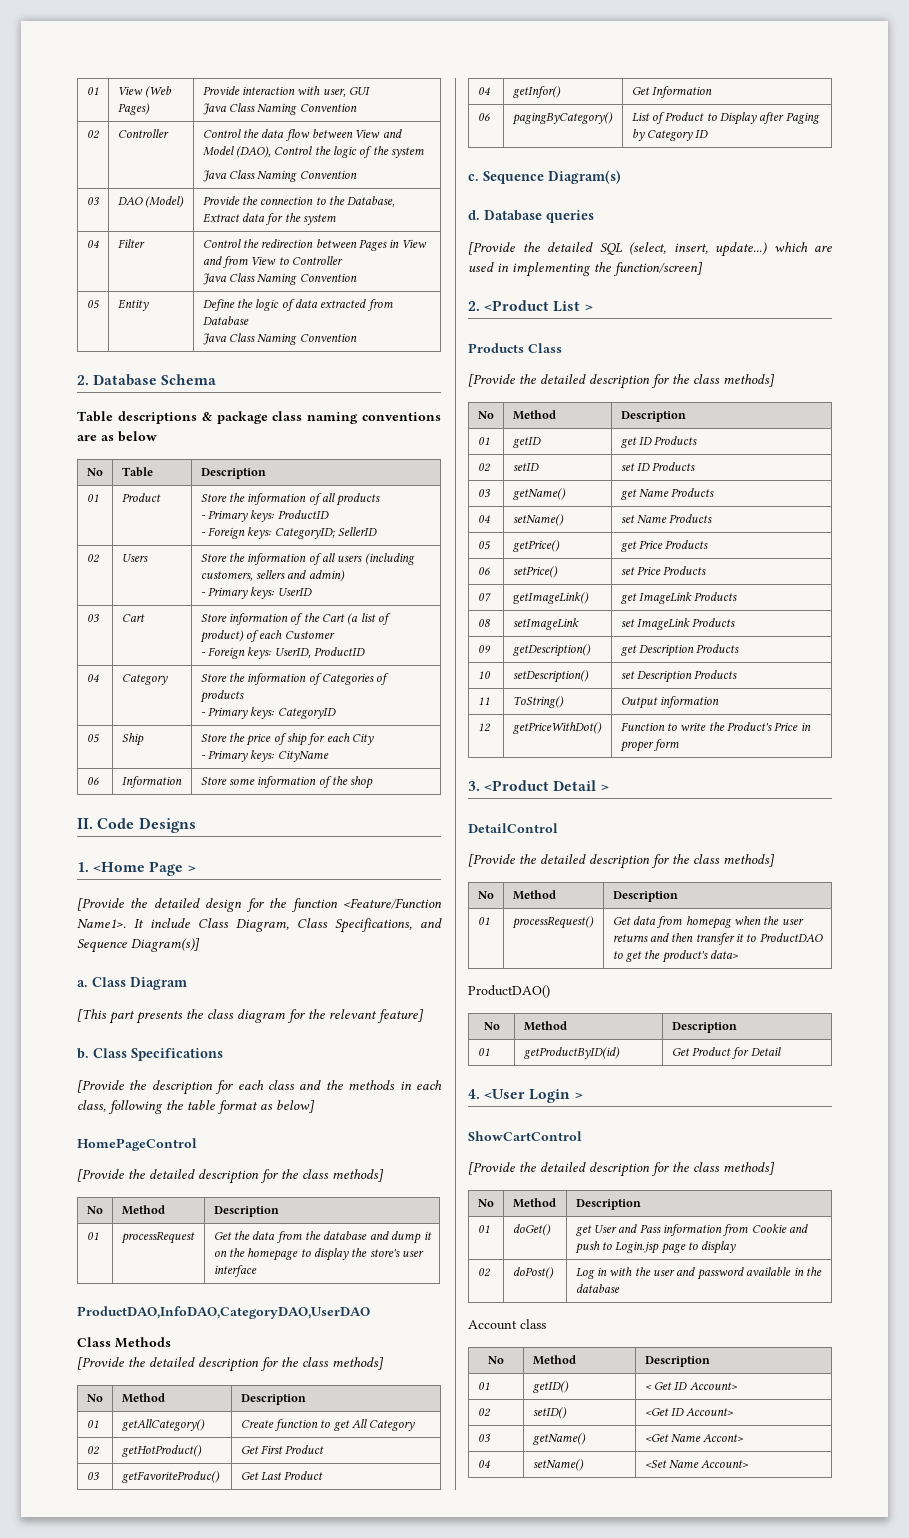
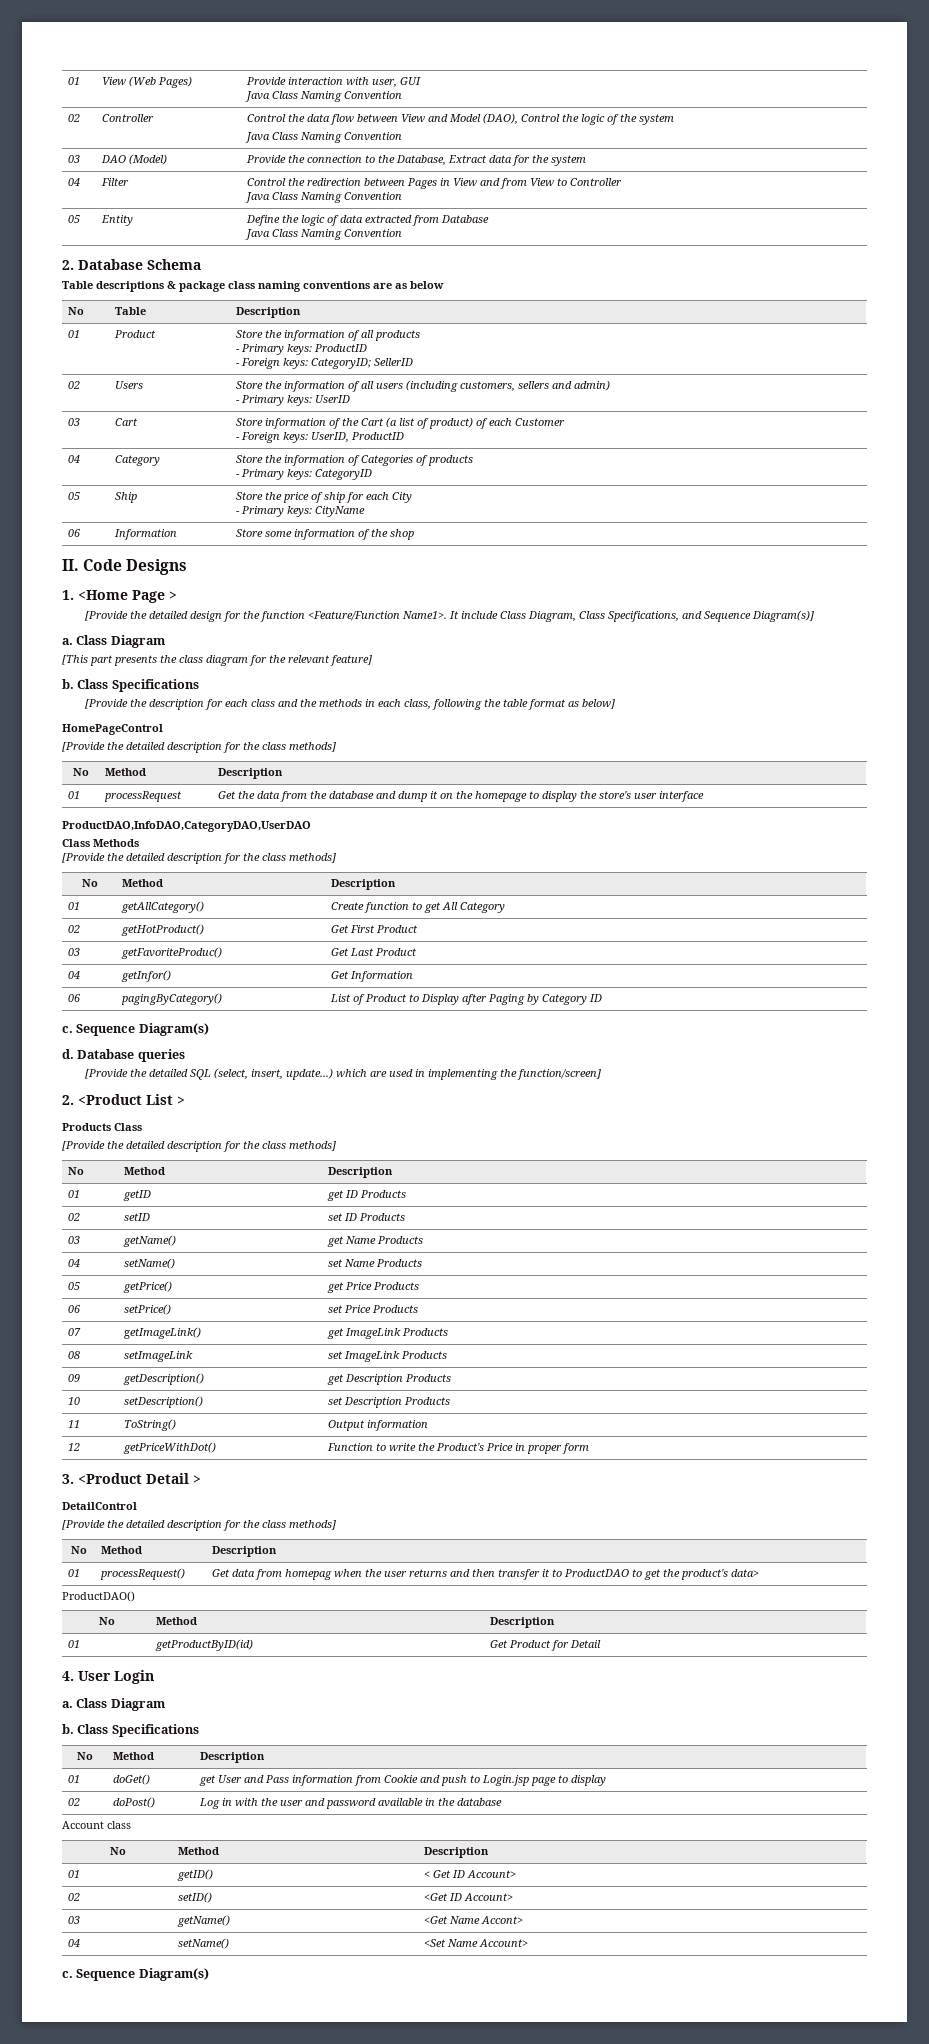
[484,1089,526,1099] <User -> [78,1671,111,1681] User
[574,1092,583,1099] [468,1131,582,1141] [468,1162,775,1177] > // ShowCartControl // [Provide the detailed description for the class methods] -> [62,1698,165,1711] [62,1724,199,1737] // a. Class Diagram // b. Class Specifications
(750, 1464) none -> [62,1968,209,1981] // c. Sequence Diagram(s)

